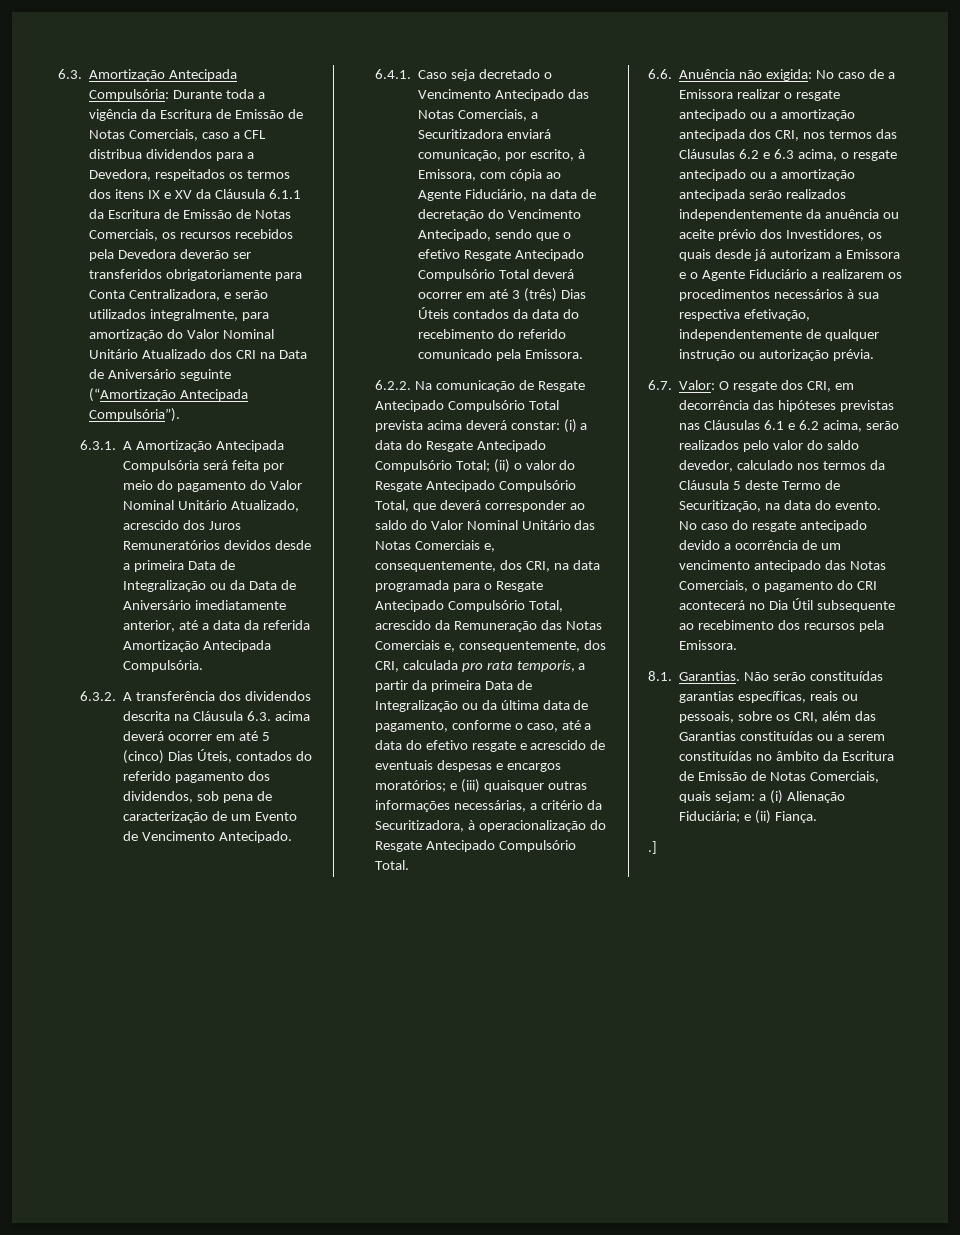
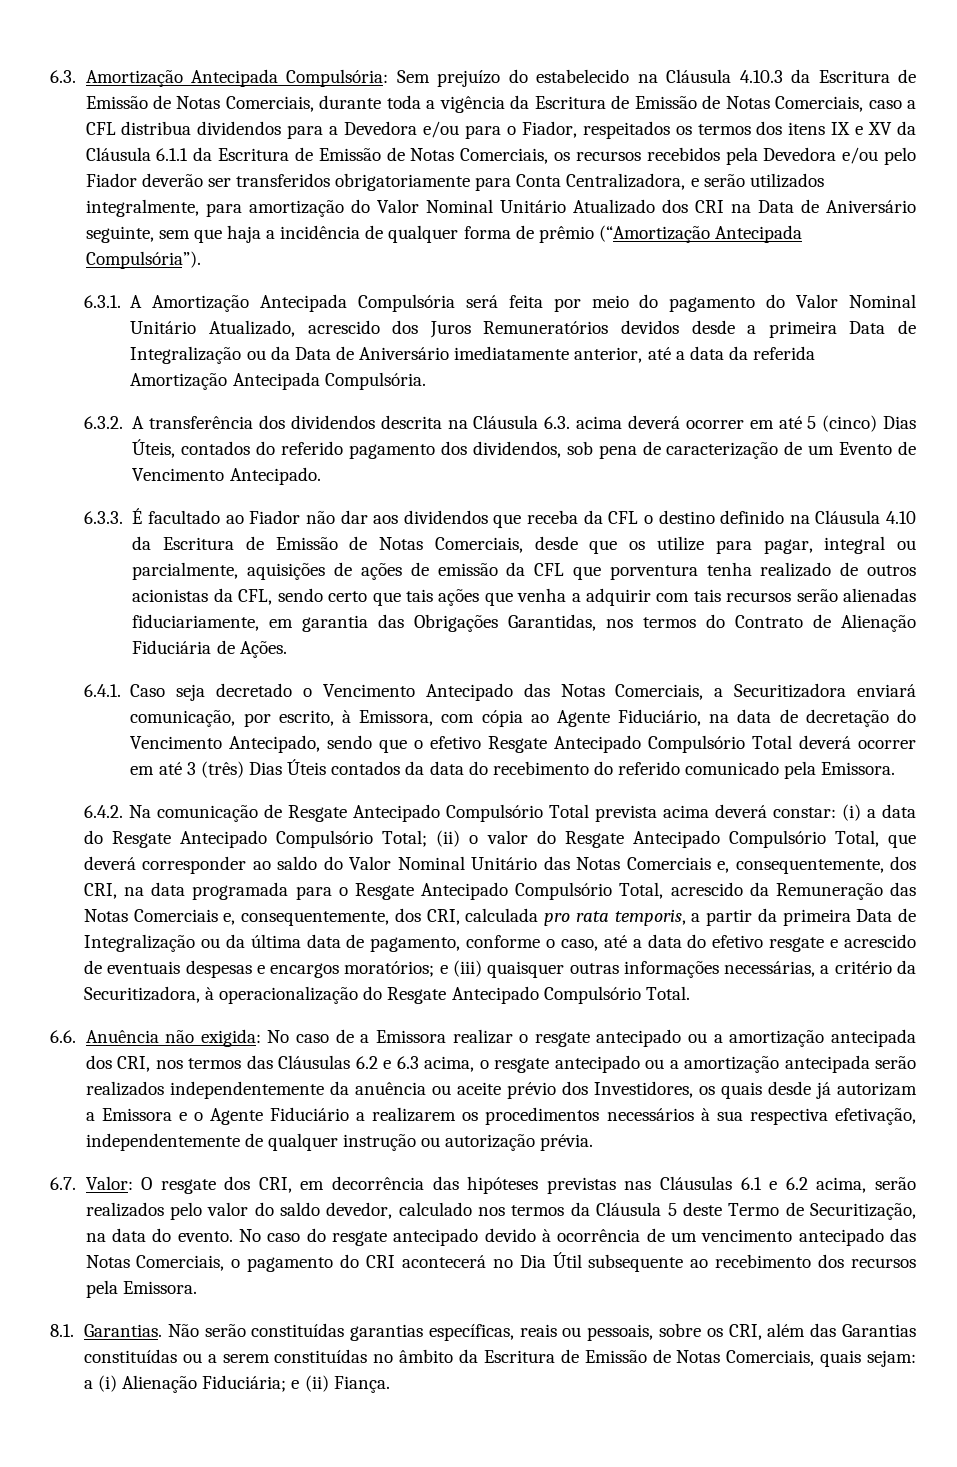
[173,90,223,99] Durante -> [396,69,917,87] [85,95,382,112] Sem prejuízo do estabelecido na Cláusula 4.10.3 da Escritura de Emissão de Notas Comerciais, durante
[89,169,152,181] Devedora, -> [344,121,577,139] Devedora e/ou para o Fiador,
(177, 254) none -> [842,147,917,165] [85,173,137,187] e/ou pelo Fiador
[180,369,232,381] seguinte -> [85,225,594,243] seguinte, sem que haja a incidência de qualquer forma de prêmio
(292, 837) none -> [83,508,917,528] [132,536,916,554] [132,562,916,580] [132,588,916,606] [132,614,917,632] [132,640,287,658] // 6.3.3. É facultado ao Fiador não dar aos dividendos que receba da CFL o destino definido na Cláusula 4.10 da Escritura de Emissão de Notas Comerciais, desde que os utilize para pagar, integral ou parcialmente, aquisições de ações de emissão da CFL que porventura tenha realizado de outros acionistas da CFL, sendo certo que tais ações que venha a adquirir com tais recursos serão alienadas fiduciariamente, em garantia das Obrigações Garantidas, nos termos do Contrato de Alienação Fiduciária de Ações.
[374,380,411,390] 6.2.2. -> [83,805,123,818] 6.4.2.
[724,543,732,550] a -> [541,1229,551,1242] à
[648,841,657,854] // .] -> (390, 1384) none

